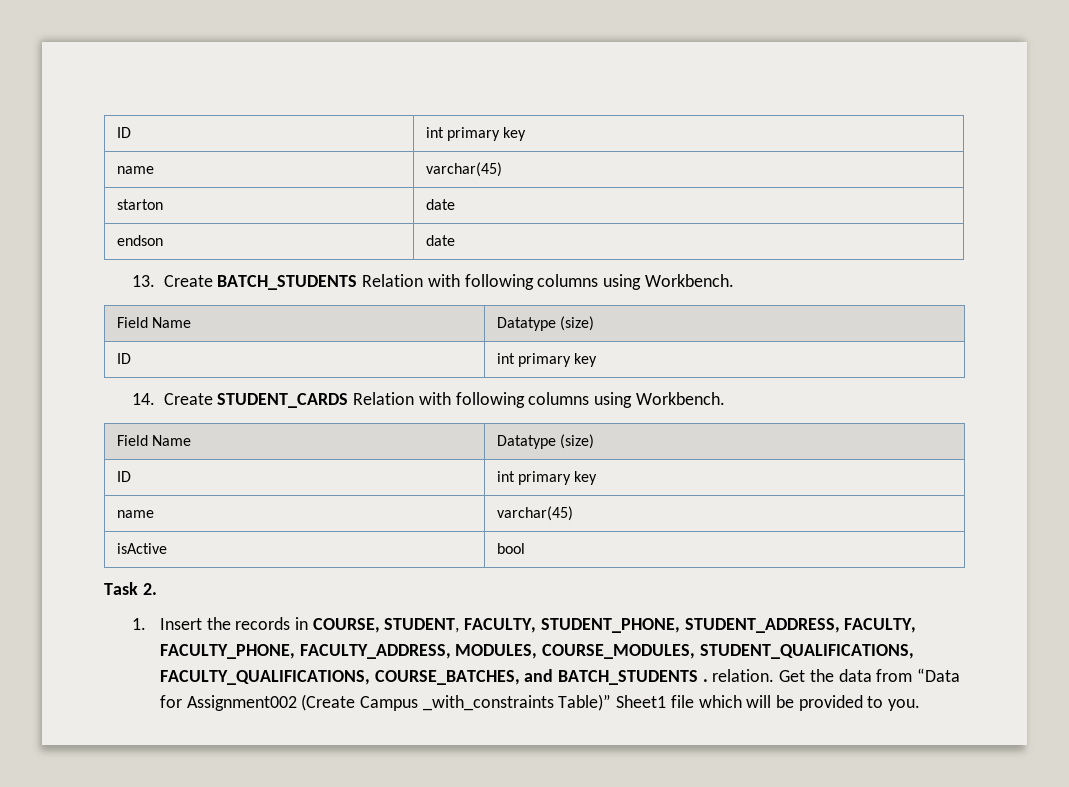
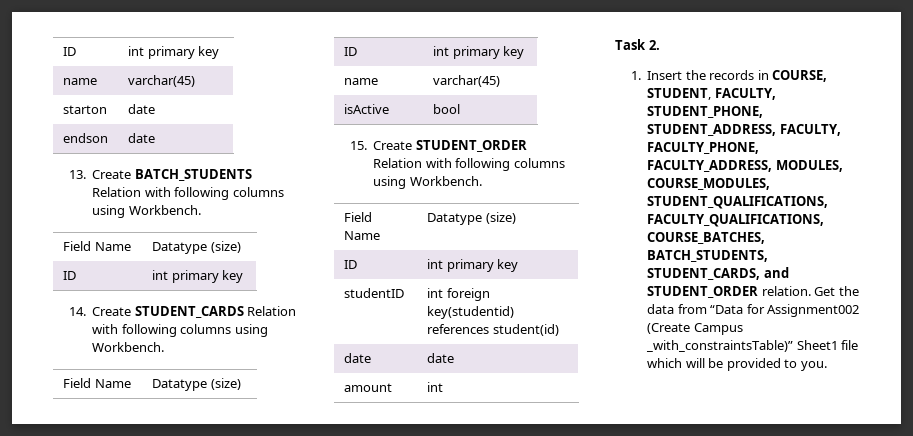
(525, 548) none -> [349,140,527,152] [373,158,565,171] [373,176,482,189] [343,212,372,222] [343,231,380,240] [426,212,516,225] [343,260,357,269] [426,259,519,272] [343,288,404,298] [426,288,490,301] [426,306,514,319] [426,324,559,336] [343,353,371,363] [426,353,454,363] [343,383,392,392] [426,382,443,392] // 15. Create STUDENT_ORDER Relation with following columns using Workbench. // Field Name | Datatype (size) // ID | int primary key // studentID | int foreign key(studentid) references student(id) // date | date // amount | int
[524,669,708,685] and BATCH_STUDENTS . -> [647,250,769,262] [647,267,789,280] [647,286,759,298] BATCH_STUDENTS, STUDENT_CARDS, and STUDENT_ORDER
[422,694,612,711] _with_constraints Table)” -> [646,340,794,352] _with_constraintsTable)”

